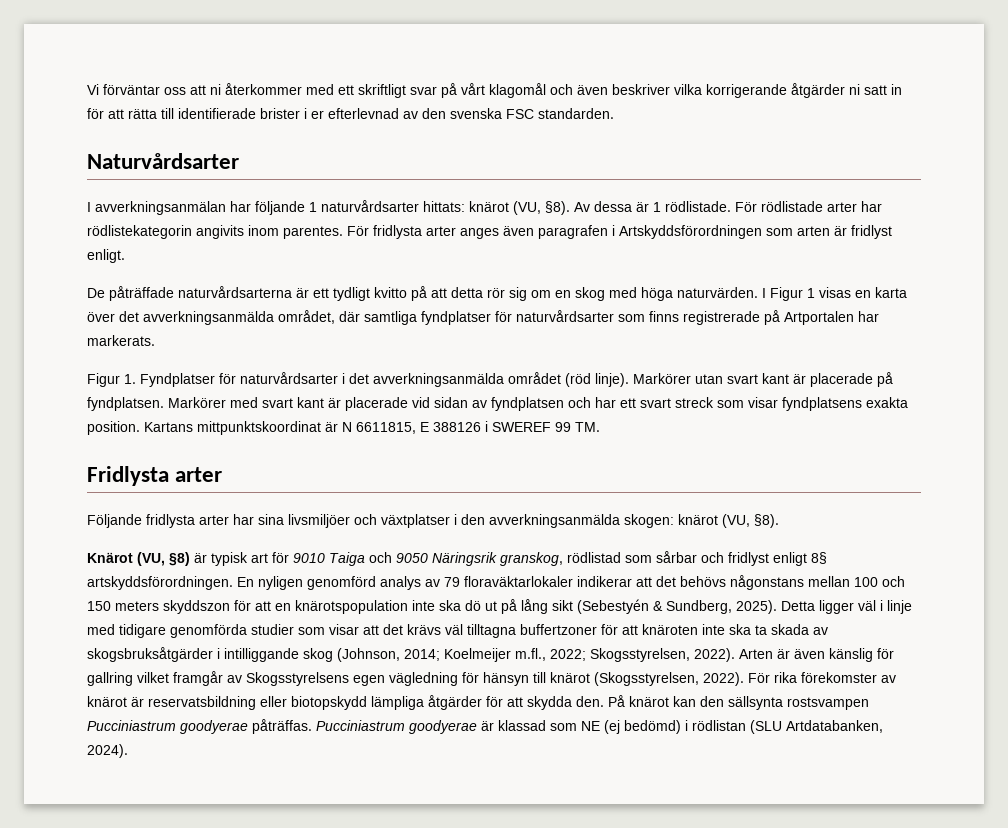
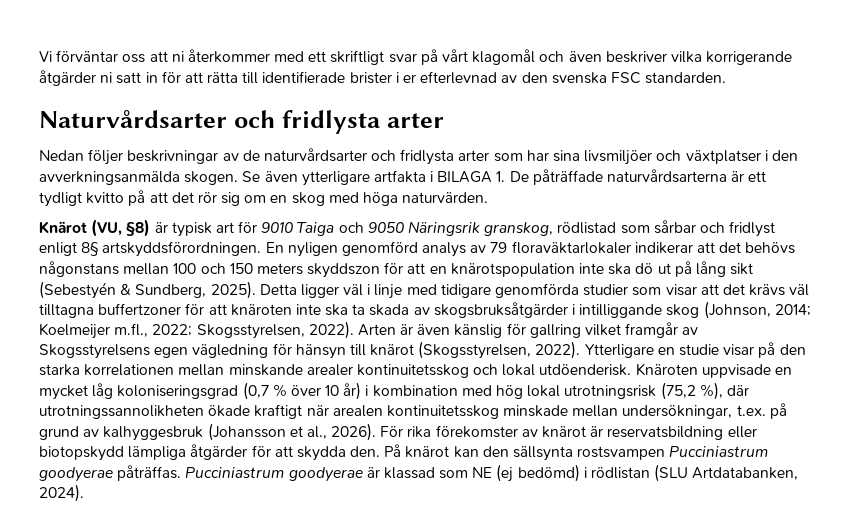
[87,200,882,215] [87,225,892,239] [87,249,125,263] // I avverkningsanmälan har följande 1 naturvårdsarter hittats: knärot (VU, §8). Av dessa är 1 rödlistade. För rödlistade arter har rödlistekategorin angivits inom parentes. För fridlysta arter anges även paragrafen i Artskyddsförordningen som arten är fridlyst enligt. // -> [233,110,444,134] [39,148,798,165] [39,170,506,186] och fridlysta arter // Nedan följer beskrivningar av de naturvårdsarter och fridlysta arter som har sina livsmiljöer och växtplatser i den avverkningsanmälda skogen. Se även ytterligare artfakta i BILAGA 1.
[451,287,483,298] detta -> [171,192,194,203] det
[762,287,907,301] [87,310,879,325] [87,335,155,346] [87,372,893,387] [87,397,908,411] [87,421,600,435] [87,466,223,486] [87,514,779,528] I Figur 1 visas en karta över det avverkningsanmälda området, där samtliga fyndplatser för naturvårdsarter som finns registrerade på Artportalen har markerats. // Figur 1. Fyndplatser för naturvårdsarter i det avverkningsanmälda området (röd linje). Markörer utan svart kant är placerade på fyndplatsen. Markörer med svart kant är placerade vid sidan av fyndplatsen och har ett svart streck som visar fyndplatsens exakta position. Kartans mittpunktskoordinat är N 6611815, E 388126 i SWEREF 99 TM. // Fridlysta arter // Följande fridlysta arter har sina livsmiljöer och växtplatser i den avverkningsanmälda skogen: knärot (VU, §8). -> (489, 197) none
(744, 679) none -> [584,342,806,358] [39,363,793,378] [39,382,749,400] [39,403,787,419] [39,423,377,441] Ytterligare en studie visar på den starka korrelationen mellan minskande arealer kontinuitetsskog och lokal utdöenderisk. Knäroten uppvisade en mycket låg koloniseringsgrad (0,7 % över 10 år) i kombination med hög lokal utrotningsrisk (75,2 %), där utrotningssannolikheten ökade kraftigt när arealen kontinuitetsskog minskade mellan undersökningar, t.ex. på grund av kalhyggesbruk (Johansson et al., 2026).

